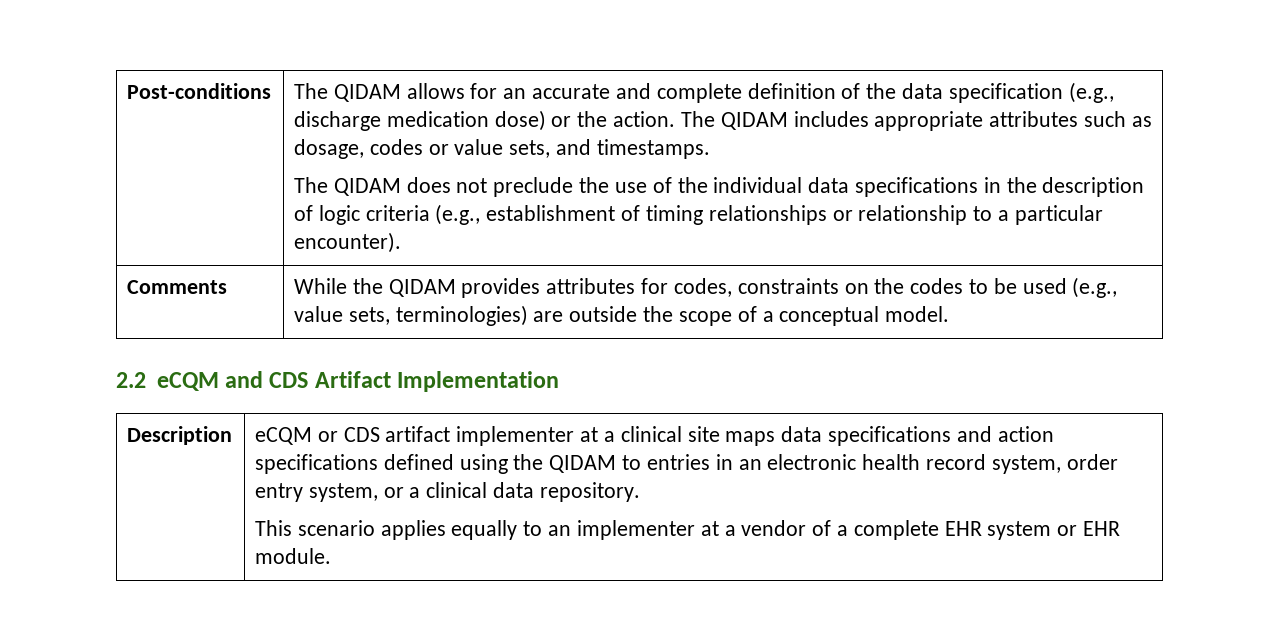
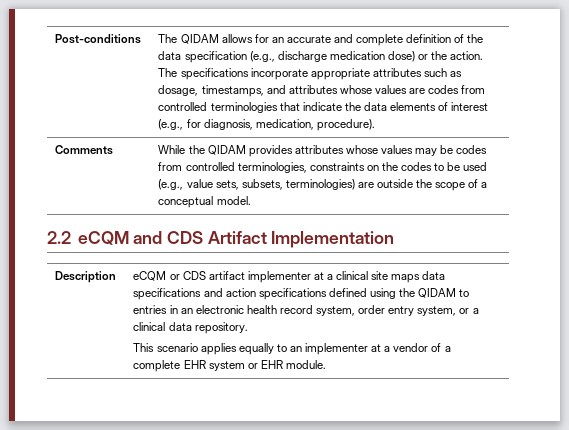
[720,111,869,130] QIDAM includes -> [180,68,308,80] specifications incorporate
[369,139,710,159] [294,177,1145,197] [294,204,1103,225] [294,232,402,253] codes or value sets, and timestamps. // The QIDAM does not preclude the use of the individual data specifications in the description of logic criteria (e.g., establishment of timing relationships or relationship to a particular encounter). -> [201,85,486,97] [158,102,489,113] [158,119,375,131] timestamps, and attributes whose values are codes from controlled terminologies that indicate the data elements of interest (e.g., for diagnosis, medication, procedure).
[641,278,732,297] for codes, -> [345,145,488,156] [158,162,307,173] whose values may be codes from controlled terminologies,
(390, 316) none -> [241,179,283,190] subsets,

